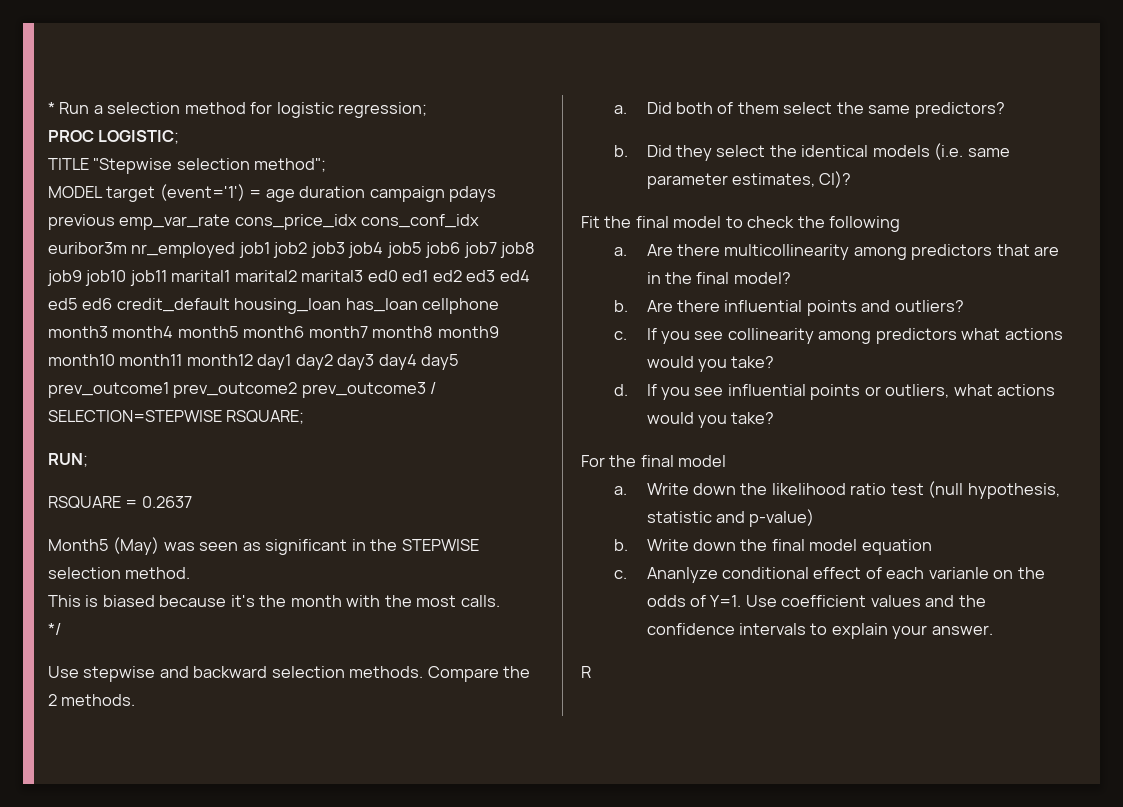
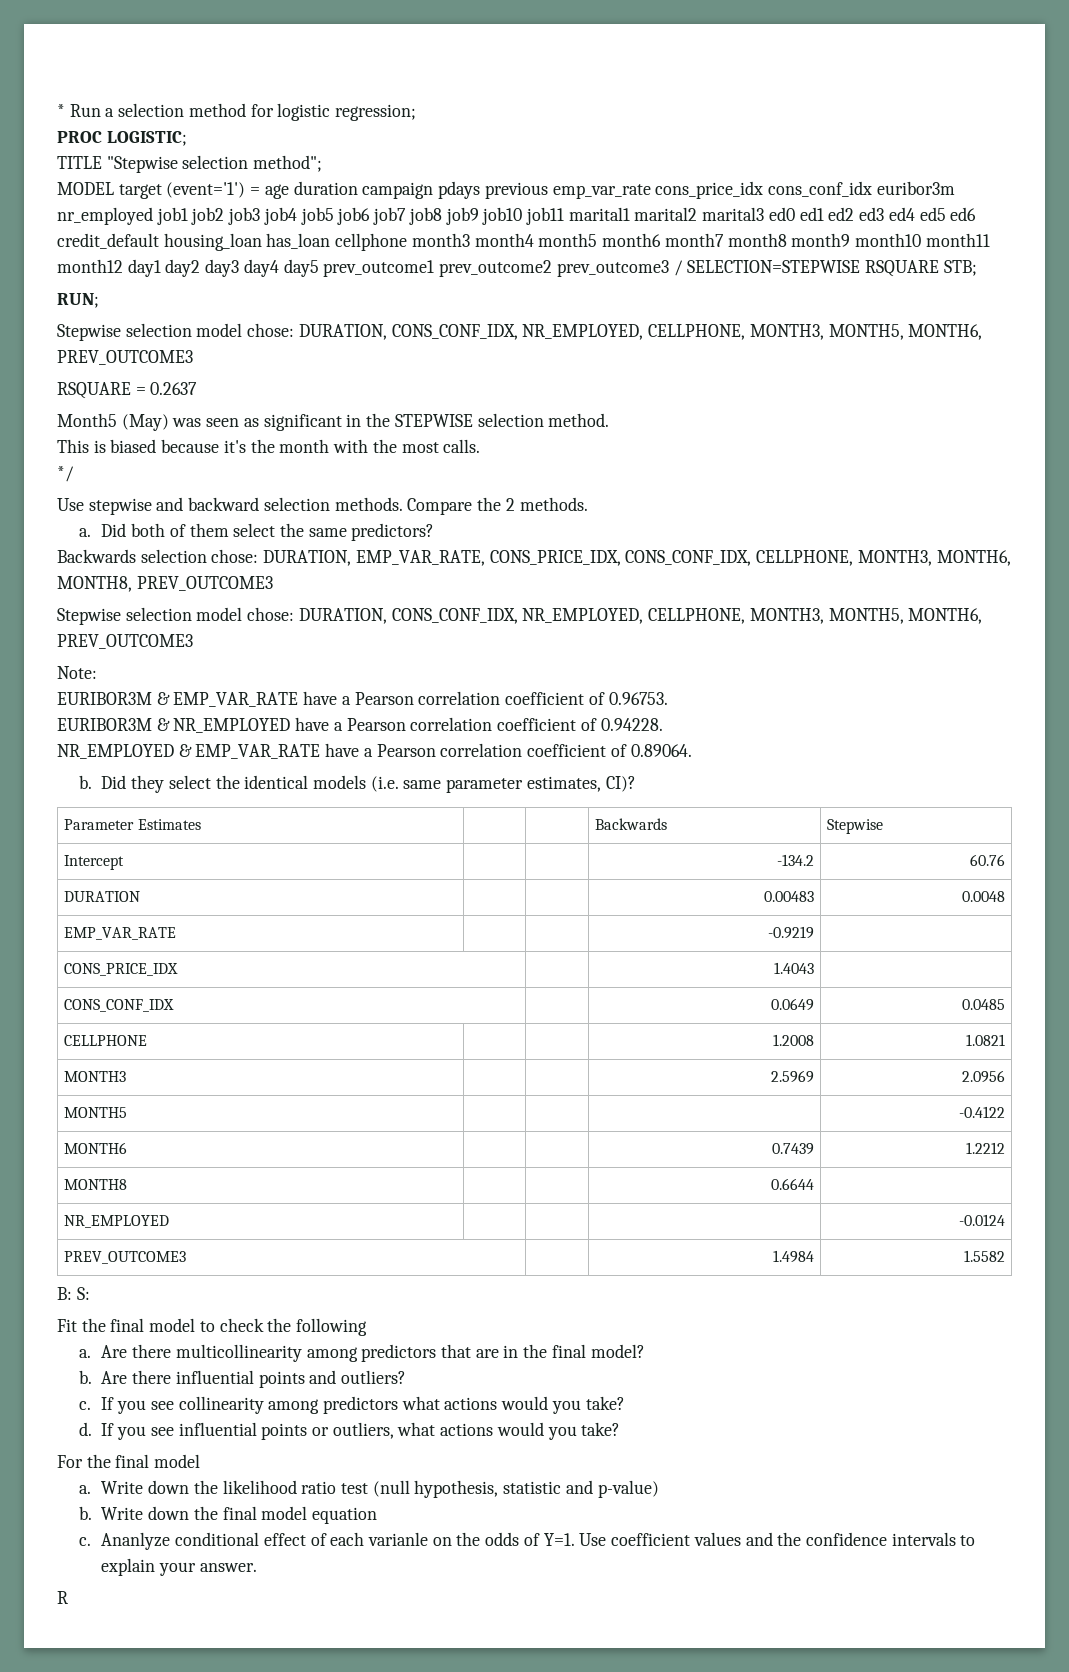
[226,410,305,424] RSQUARE; -> [864,260,977,277] RSQUARE STB;
(88, 460) none -> [57,323,983,341] [57,350,193,365] // Stepwise selection model chose: DURATION, CONS_CONF_IDX, NR_EMPLOYED, CELLPHONE, MONTH3, MONTH5, MONTH6, PREV_OUTCOME3
(1005, 110) none -> [57,549,1011,566] [57,576,273,592] [57,607,983,625] [57,634,193,649] [57,666,97,679] [57,691,668,707] [57,717,663,733] [57,743,692,759] // Backwards selection chose: DURATION, EMP_VAR_RATE, CONS_PRICE_IDX, CONS_CONF_IDX, CELLPHONE, MONTH3, MONTH6, MONTH8, PREV_OUTCOME3 // Stepwise selection model chose: DURATION, CONS_CONF_IDX, NR_EMPLOYED, CELLPHONE, MONTH3, MONTH5, MONTH6, PREV_OUTCOME3 // Note: // EURIBOR3M & EMP_VAR_RATE have a Pearson correlation coefficient of 0.96753. // EURIBOR3M & NR_EMPLOYED have a Pearson correlation coefficient of 0.94228. // NR_EMPLOYED & EMP_VAR_RATE have a Pearson correlation coefficient of 0.89064.
(852, 179) none -> [64,819,201,830] [595,818,668,830] [827,819,884,834] [64,855,125,870] [776,854,814,866] [969,854,1005,866] [64,891,141,902] [763,891,814,902] [961,891,1005,902] [64,927,177,940] [767,926,814,939] [64,963,179,976] [773,962,814,974] [64,999,175,1012] [770,998,814,1011] [961,999,1005,1010] [64,1035,148,1046] [772,1034,814,1046] [965,1034,1005,1046] [64,1071,127,1082] [770,1070,814,1083] [961,1070,1005,1083] [64,1107,128,1118] [958,1106,1005,1118] [64,1142,128,1154] [771,1143,814,1155] [965,1142,1005,1154] [64,1179,128,1190] [770,1178,814,1190] [64,1215,170,1228] [958,1214,1005,1226] [64,1251,187,1264] [772,1250,814,1263] [963,1250,1005,1262] [57,1287,90,1300] // Parameter Estimates | | | Backwards | Stepwise // Intercept | | | -134.2 | 60.76 // DURATION | | | 0.00483 | 0.0048 // EMP_VAR_RATE | | | -0.9219 | // CONS_PRICE_IDX | | 1.4043 | // CONS_CONF_IDX | | 0.0649 | 0.0485 // CELLPHONE | | | 1.2008 | 1.0821 // MONTH3 | | | 2.5969 | 2.0956 // MONTH5 | | | | -0.4122 // MONTH6 | | | 0.7439 | 1.2212 // MONTH8 | | | 0.6644 | // NR_EMPLOYED | | | | -0.0124 // PREV_OUTCOME3 | | 1.4984 | 1.5582 // B: S:

